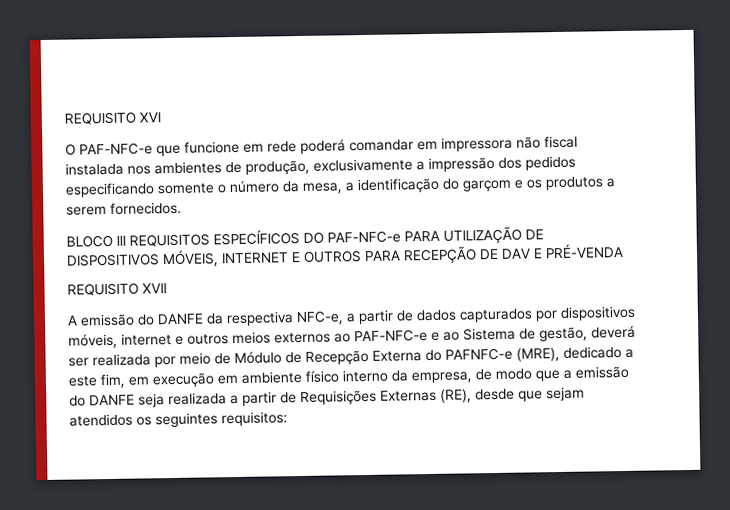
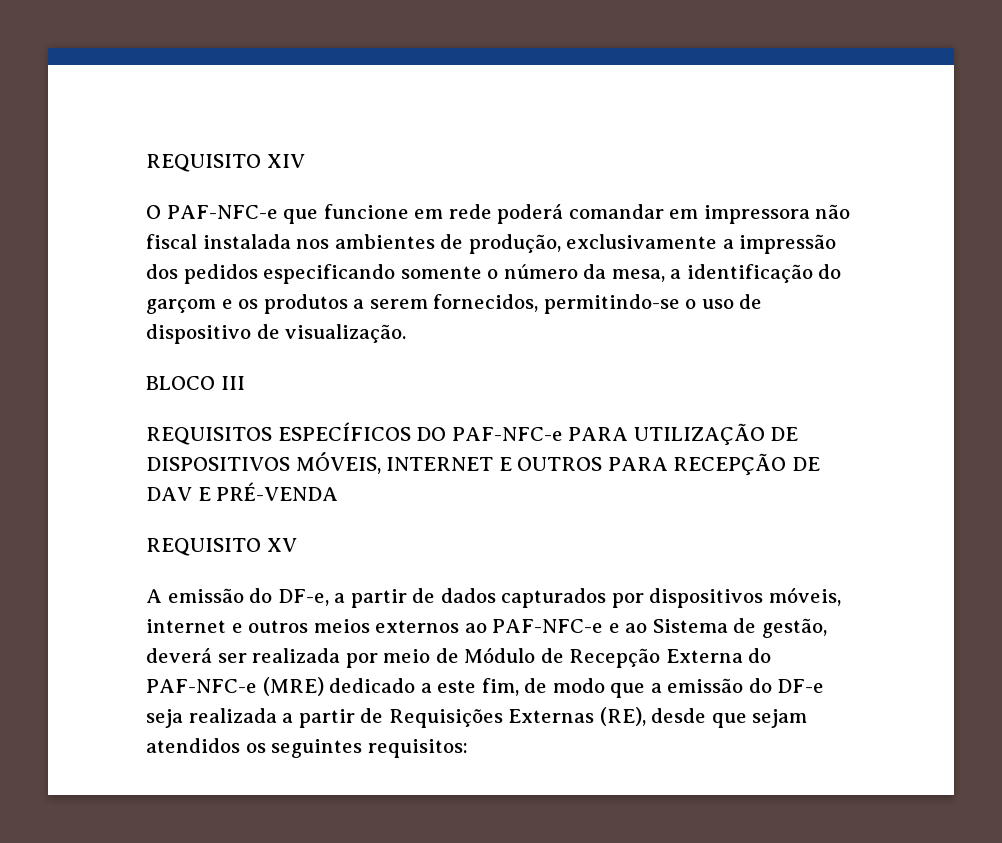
[64,111,161,125] REQUISITO XVI -> [146,154,305,172] REQUISITO XIV
[110,201,182,215] fornecidos. -> [433,294,763,314] [146,324,407,344] fornecidos, permitindo-se o uso de dispositivo de visualização.
(126, 240) none -> (245, 383) //
[142,283,167,294] XVII -> [266,538,297,552] XV
[157,310,344,327] DANFE da respectiva NFC-e, -> [277,589,329,606] DF-e,
[445,346,560,362] PAFNFC-e (MRE), -> [146,677,324,696] PAF-NFC-e (MRE)
[128,369,472,388] em execução em ambiente físico interno da empresa, -> (519, 687) none
[89,394,135,406] DANFE -> [777,679,825,693] DF-e

